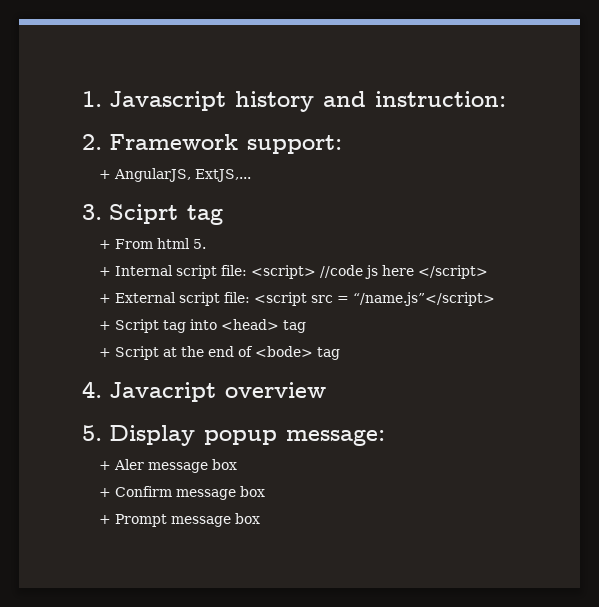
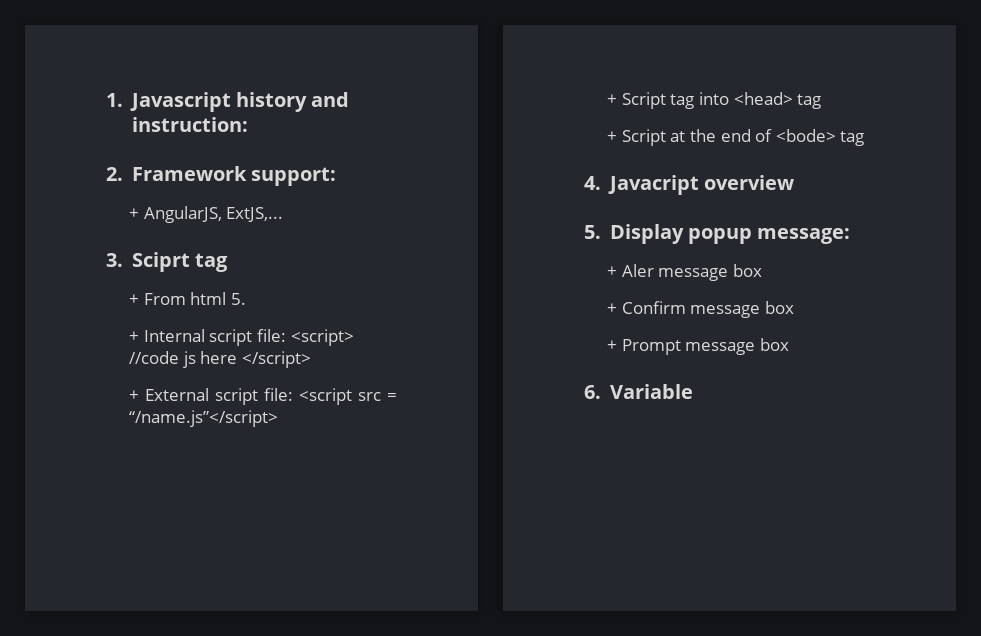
(260, 518) none -> [584,384,693,399] // 6. Variable

